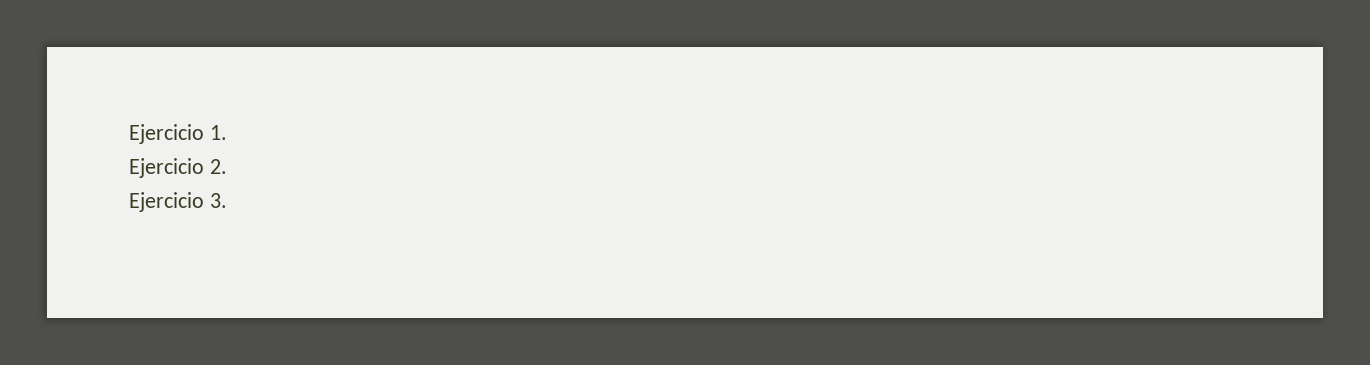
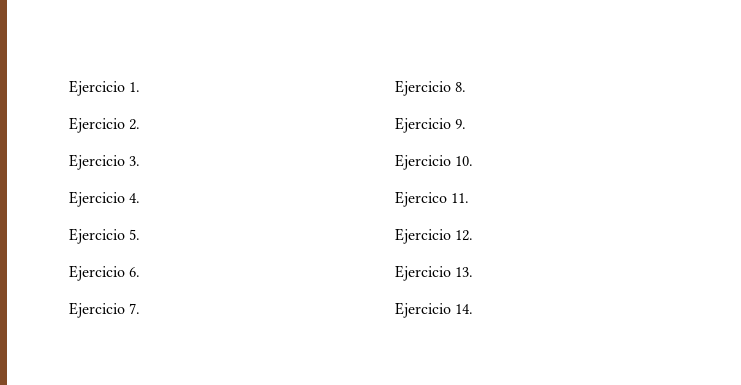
(227, 200) none -> [69,191,141,207] [69,228,141,244] [69,265,141,281] [69,302,141,318] [395,80,467,96] [395,117,467,133] [395,154,474,170] [395,191,470,207] [395,228,474,244] [395,265,474,281] [395,302,474,318] // Ejercicio 4. // Ejercicio 5. // Ejercicio 6. // Ejercicio 7. // Ejercicio 8. // Ejercicio 9. // Ejercicio 10. // Ejercico 11. // Ejercicio 12. // Ejercicio 13. // Ejercicio 14.

